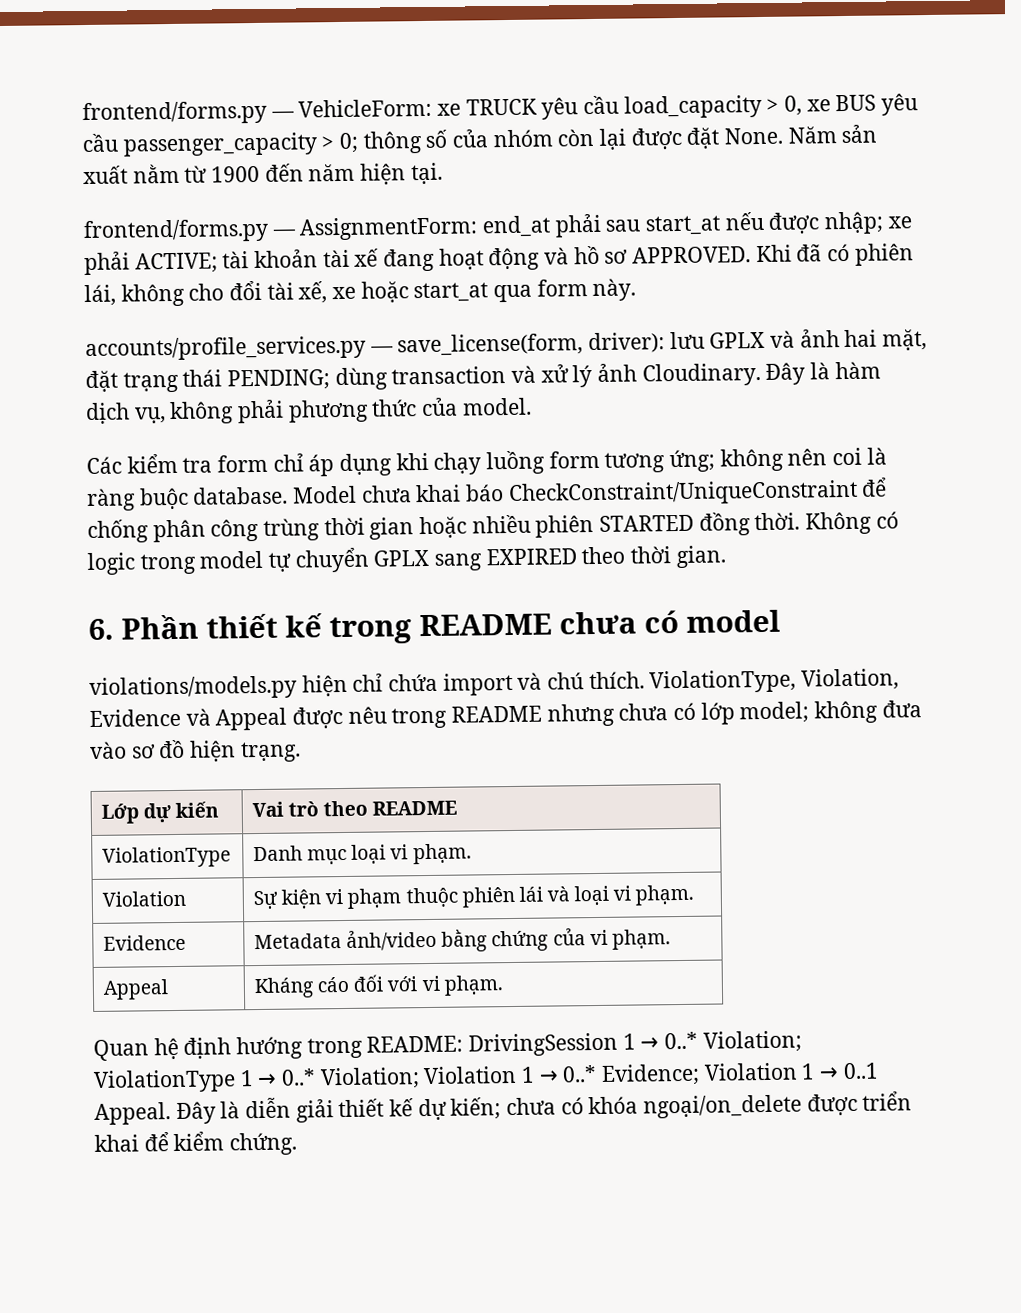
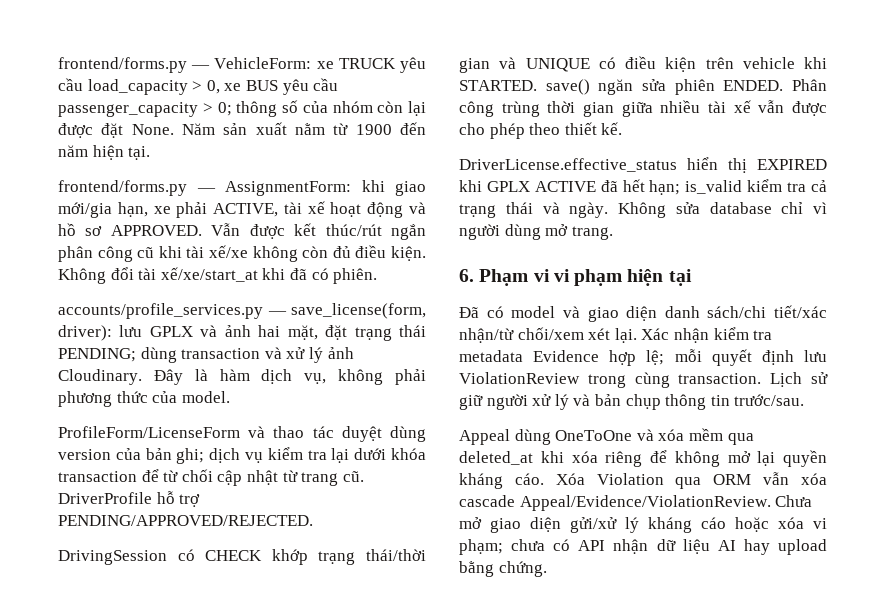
[482,211,912,238] [84,248,436,276] end_at phải sau start_at nếu được nhập; xe phải ACTIVE; tài khoản tài xế đang -> [361,180,426,196] [58,201,325,218] khi giao mới/gia hạn, xe phải ACTIVE, tài xế
[755,243,914,266] [84,278,637,307] Khi đã có phiên lái, không cho đổi tài xế, xe hoặc start_at qua form này. -> [211,223,426,240] [58,245,426,262] [58,267,378,284] Vẫn được kết thúc/rút ngắn phân công cũ khi tài xế/xe không còn đủ điều kiện. Không đổi tài xế/xe/start_at khi đã có phiên.
[86,447,887,477] [86,477,888,512] [87,511,899,544] [87,545,726,576] [88,609,780,645] [89,668,900,700] [89,700,922,731] [89,739,301,763] [101,801,220,824] [252,800,458,818] [102,846,232,868] [253,843,472,865] [102,890,187,907] [253,884,695,910] [103,934,187,951] [254,928,671,952] [103,979,170,1000] [254,974,504,999] [93,1030,802,1061] [93,1062,879,1093] [94,1091,913,1125] [94,1131,225,1152] Các kiểm tra form chỉ áp dụng khi chạy luồng form tương ứng; không nên coi là ràng buộc database. Model chưa khai báo CheckConstraint/UniqueConstraint để chống phân công trùng thời gian hoặc nhiều phiên STARTED đồng thời. Không có logic trong model tự chuyển GPLX sang EXPIRED theo thời gian. // 6. Phần thiết kế trong README chưa có model // violations/models.py hiện chỉ chứa import và chú thích. ViolationType, Violation, Evidence và Appeal được nêu trong README nhưng chưa có lớp model; không đưa vào sơ đồ hiện trạng. // Lớp dự kiến | Vai trò theo README // ViolationType | Danh mục loại vi phạm. // Violation | Sự kiện vi phạm thuộc phiên lái và loại vi phạm. // Evidence | Metadata ảnh/video bằng chứng của vi phạm. // Appeal | Kháng cáo đối với vi phạm. // Quan hệ định hướng trong README: DrivingSession 1 → 0..* Violation; ViolationType 1 → 0..* Violation; Violation 1 → 0..* Evidence; Violation 1 → 0..1 Appeal. Đây là diễn giải thiết kế dự kiến; chưa có khóa ngoại/on_delete được triển khai để kiểm -> [58,426,426,442] [58,447,426,464] [58,469,364,486] [58,491,201,507] [58,515,313,526] [58,549,426,565] [459,56,827,73] [459,79,827,95] [459,100,827,117] [459,122,623,139] [459,157,827,173] [459,179,827,195] [459,202,827,218] [459,224,613,240] [459,269,692,286] [459,305,827,322] [459,327,773,343] [459,349,827,366] [459,372,828,388] [459,394,805,410] [459,428,754,445] [459,450,827,467] [459,472,827,489] [459,495,813,511] [459,517,827,533] [459,539,827,555] [459,561,494,577] ProfileForm/LicenseForm và thao tác duyệt dùng version của bản ghi; dịch vụ kiểm tra lại dưới khóa transaction để từ chối cập nhật từ trang cũ. DriverProfile hỗ trợ PENDING/APPROVED/REJECTED. // DrivingSession có CHECK khớp trạng thái/thời gian và UNIQUE có điều kiện trên vehicle khi STARTED. save() ngăn sửa phiên ENDED. Phân công trùng thời gian giữa nhiều tài xế vẫn được cho phép theo thiết kế. // DriverLicense.effective_status hiển thị EXPIRED khi GPLX ACTIVE đã hết hạn; is_valid kiểm tra cả trạng thái và ngày. Không sửa database chỉ vì người dùng mở trang. // 6. Phạm vi vi phạm hiện tại // Đã có model và giao diện danh sách/chi tiết/xác nhận/từ chối/xem xét lại. Xác nhận kiểm tra metadata Evidence hợp lệ; mỗi quyết định lưu ViolationReview trong cùng transaction. Lịch sử giữ người xử lý và bản chụp thông tin trước/sau. // Appeal dùng OneToOne và xóa mềm qua deleted_at khi xóa riêng để không mở lại quyền kháng cáo. Xóa Violation qua ORM vẫn xóa cascade Appeal/Evidence/ViolationReview. Chưa mở giao diện gửi/xử lý kháng cáo hoặc xóa vi phạm; chưa có API nhận dữ liệu AI hay upload bằng

